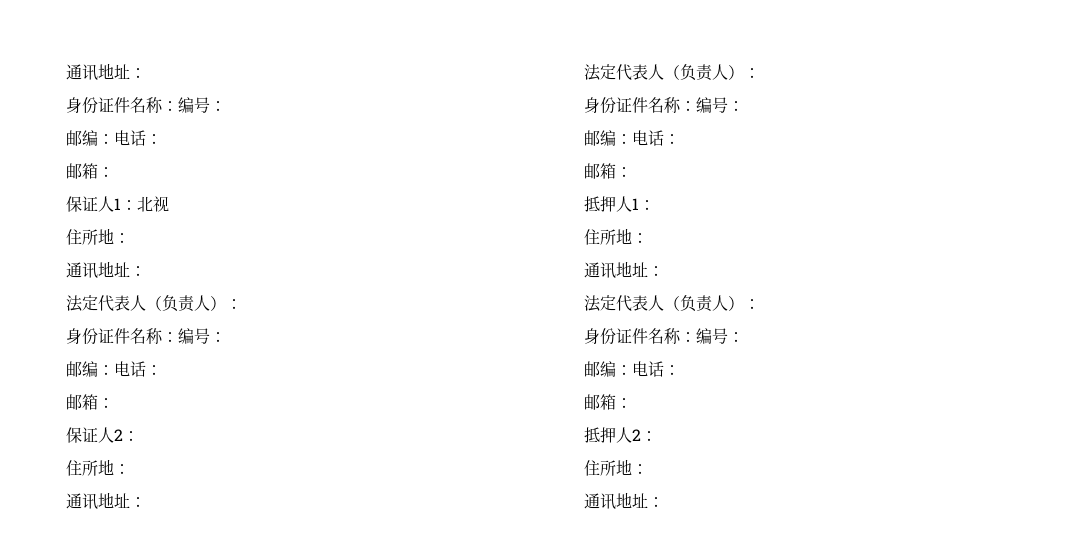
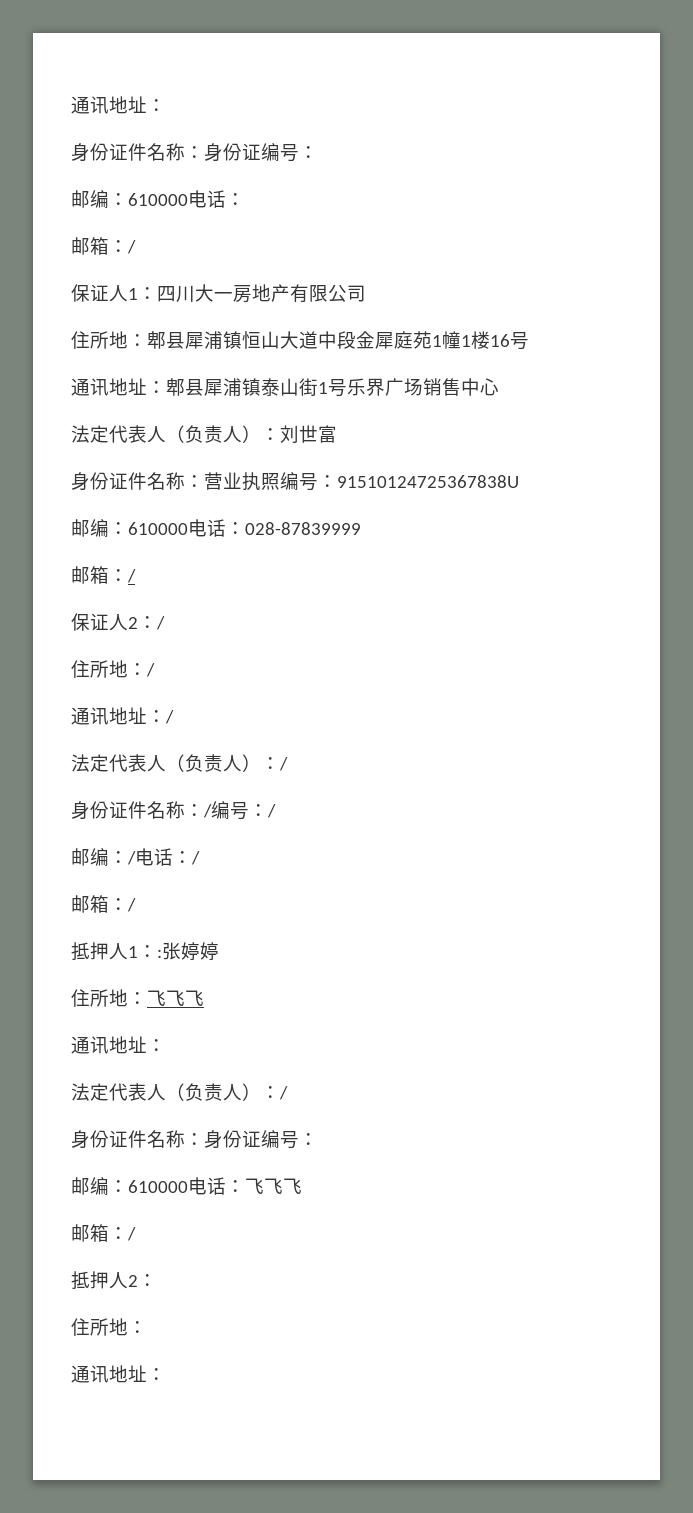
[178,97,226,113] [66,130,162,146] [66,163,114,179] 编号： // 邮编：电话： // 邮箱： -> [204,143,318,162] [71,190,245,208] [71,237,136,255] 身份证编号： // 邮编：610000电话： // 邮箱：/
[137,196,169,212] [66,228,130,245] [66,261,146,278] [66,295,242,312] [66,328,226,345] [66,361,162,377] [66,394,114,410] [66,427,139,443] [66,459,130,476] [66,492,146,509] [584,64,760,81] [584,97,744,114] [584,130,680,146] [584,163,632,179] [584,196,655,212] [584,228,648,245] [584,261,664,278] [584,295,760,312] [584,328,744,345] [584,361,680,377] [584,394,632,410] 北视 // 住所地： // 通讯地址： // 法定代表人（负责人）： // 身份证件名称：编号： // 邮编：电话： // 邮箱： // 保证人2： // 住所地： // 通讯地址： // 法定代表人（负责人）： // 身份证件名称：编号： // 邮编：电话： // 邮箱： // 抵押人1： // 住所地： // 通讯地址： // 法定代表人（负责人）： // 身份证件名称：编号： // 邮编：电话： // 邮箱： -> [157,284,366,303] [71,331,529,350] [71,378,499,397] [71,425,337,443] [71,472,519,491] [71,519,361,537] [71,566,136,584] [71,613,165,631] [71,660,155,678] [71,707,174,725] [71,754,288,772] [71,801,276,820] [71,848,200,866] [71,895,136,913] [71,942,219,961] [71,989,204,1007] [71,1036,166,1054] [71,1083,288,1101] [71,1130,318,1149] [71,1177,302,1195] [71,1224,136,1242] 四川大一房地产有限公司 // 住所地：郫县犀浦镇恒山大道中段金犀庭苑1幢1楼16号 // 通讯地址：郫县犀浦镇泰山街1号乐界广场销售中心 // 法定代表人（负责人）：刘世富 // 身份证件名称：营业执照编号：91510124725367838U // 邮编：610000电话：028-87839999 // 邮箱：/ // 保证人2：/ // 住所地：/ // 通讯地址：/ // 法定代表人（负责人）：/ // 身份证件名称：/编号：/ // 邮编：/电话：/ // 邮箱：/ // 抵押人1：:张婷婷 // 住所地：飞飞飞 // 通讯地址： // 法定代表人（负责人）：/ // 身份证件名称：身份证编号： // 邮编：610000电话：飞飞飞 // 邮箱：/

